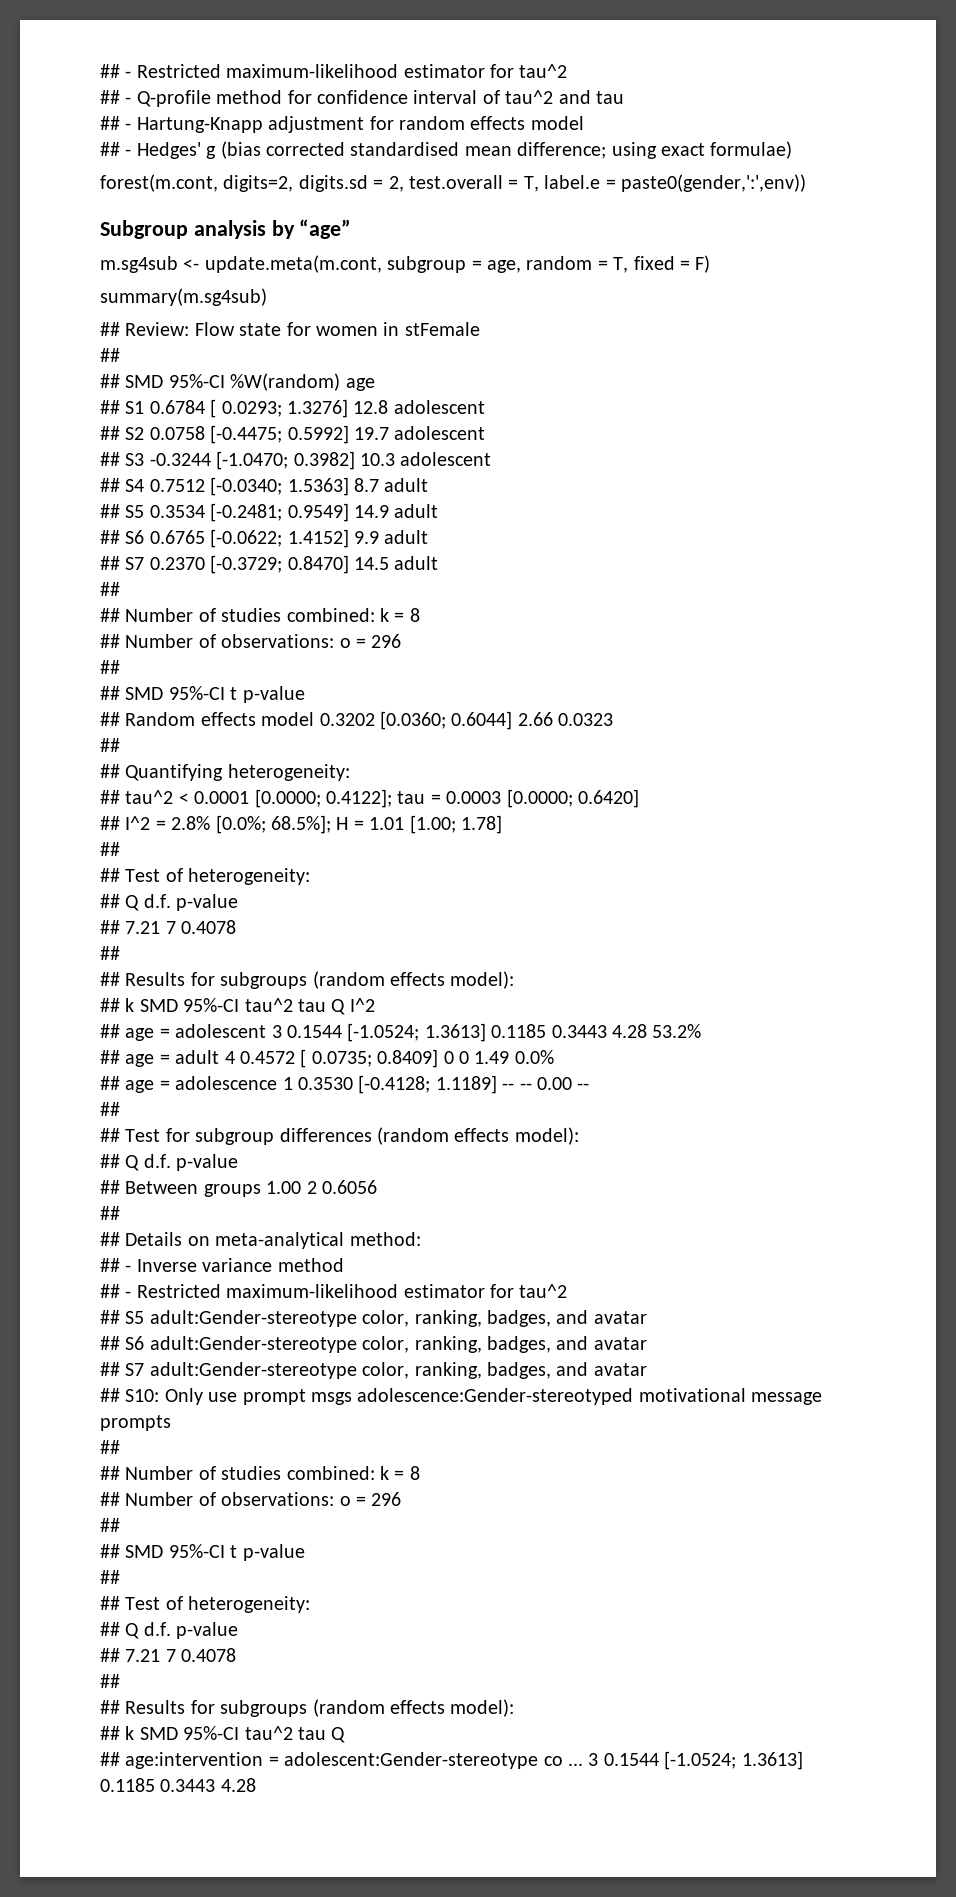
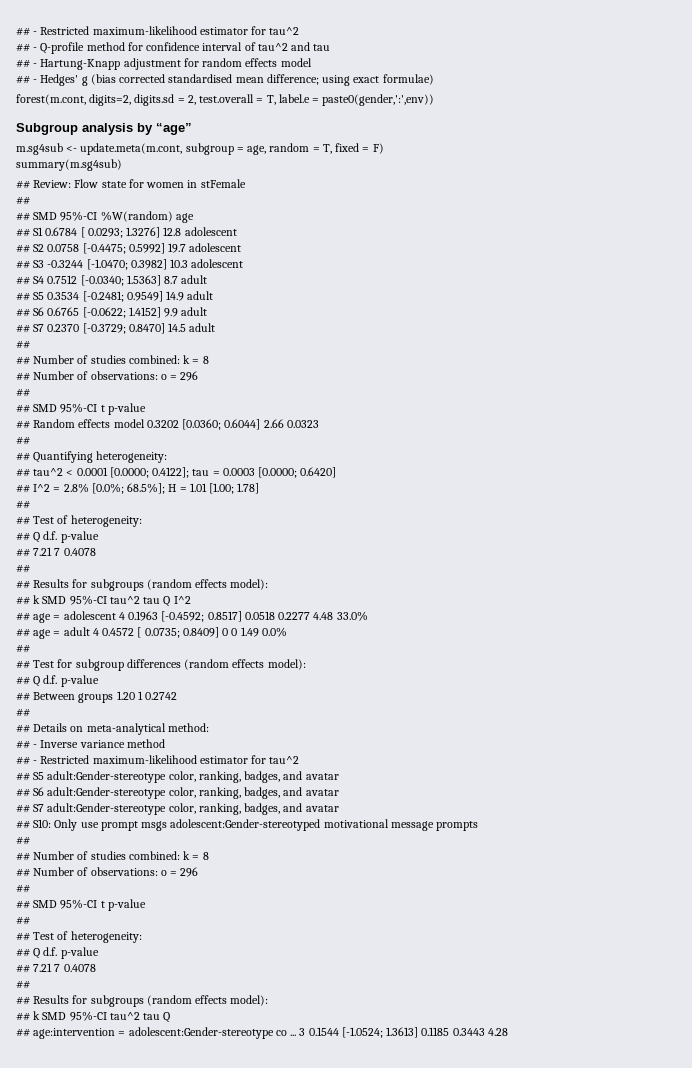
[271,1023,702,1042] 3 0.1544 [-1.0524; 1.3613] 0.1185 0.3443 4.28 53.2% -> [118,611,368,622] 4 0.1963 [-0.4592; 0.8517] 0.0518 0.2277 4.48 33.0%
[100,1075,590,1094] // ## age = adolescence 1 0.3530 [-0.4128; 1.1189] -- -- 0.00 -- -> (287, 632) none
[266,1180,377,1194] 1.00 2 0.6056 -> [116,691,178,700] 1.20 1 0.2742
[357,1388,634,1405] adolescence:Gender-stereotyped -> [170,819,321,831] adolescent:Gender-stereotyped

